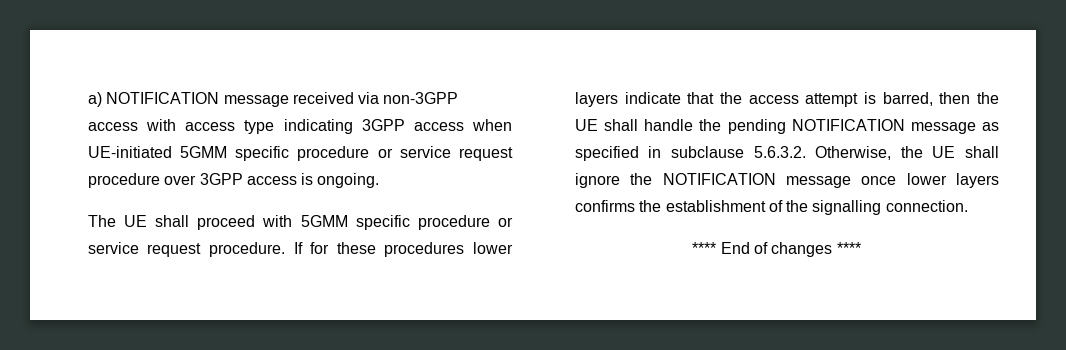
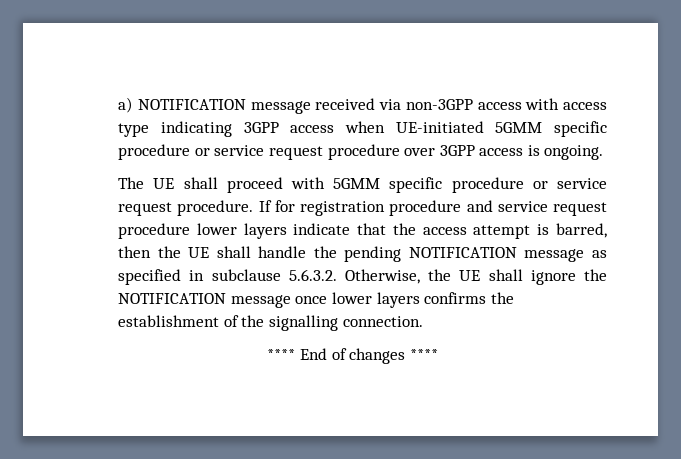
[336,242,465,257] these procedures -> [300,200,607,216] [118,223,191,239] registration procedure and service request procedure

